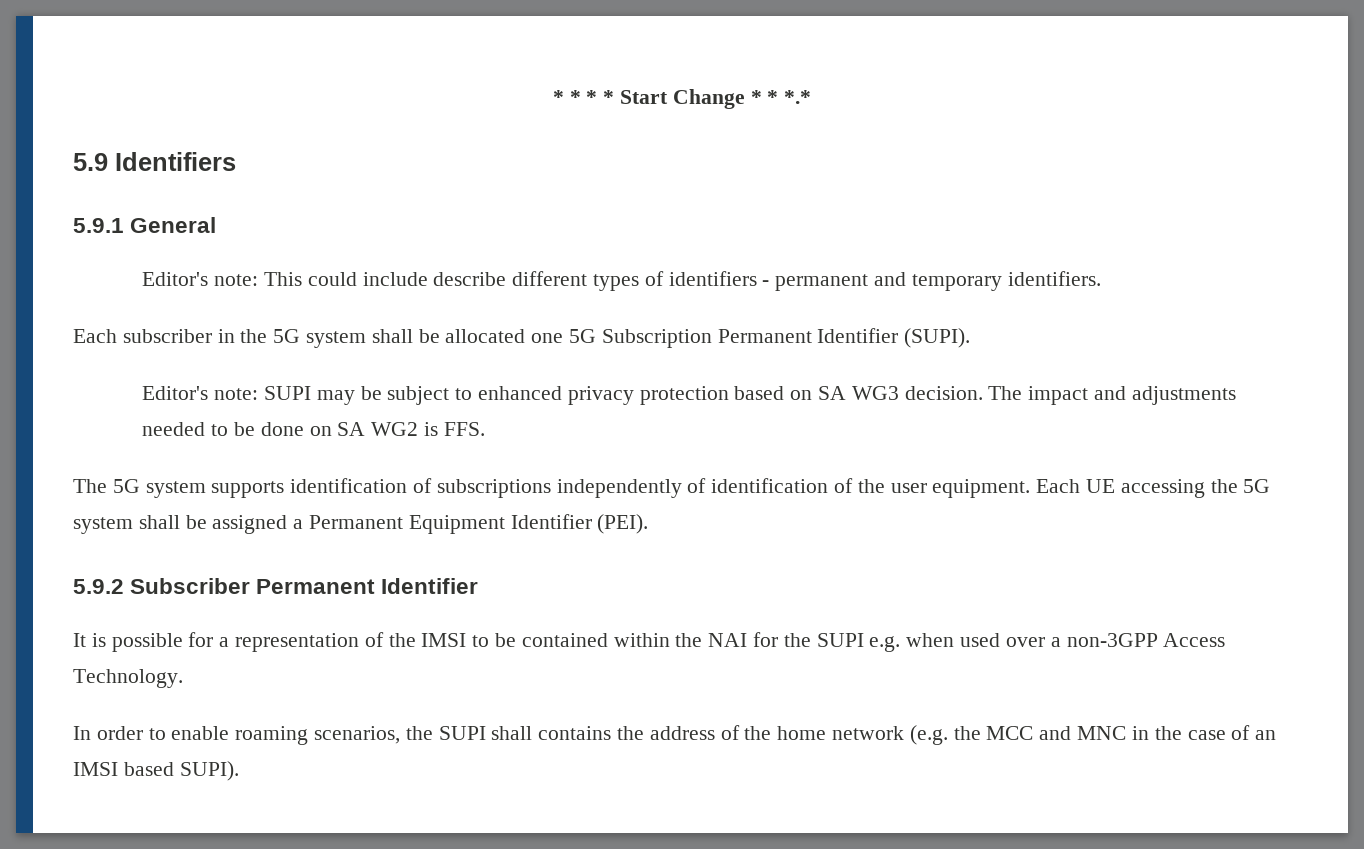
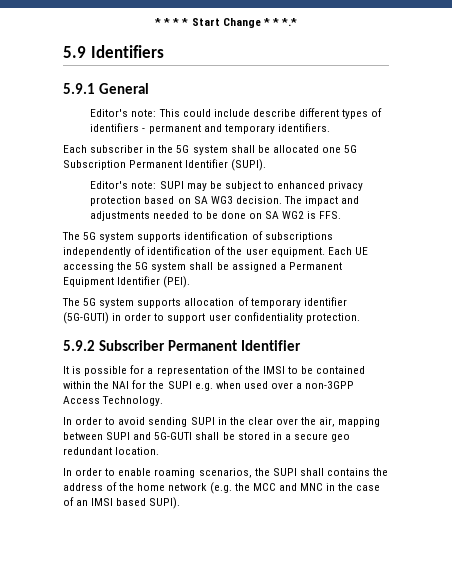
(649, 524) none -> [62,297,347,308] [63,312,360,324] // The 5G system supports allocation of temporary identifier (5G-GUTI) in order to support user confidentiality protection.
(183, 678) none -> [63,417,381,427] [63,432,351,442] [63,447,160,455] // In order to avoid sending SUPI in the clear over the air, mapping between SUPI and 5G-GUTI shall be stored in a secure geo redundant location.

